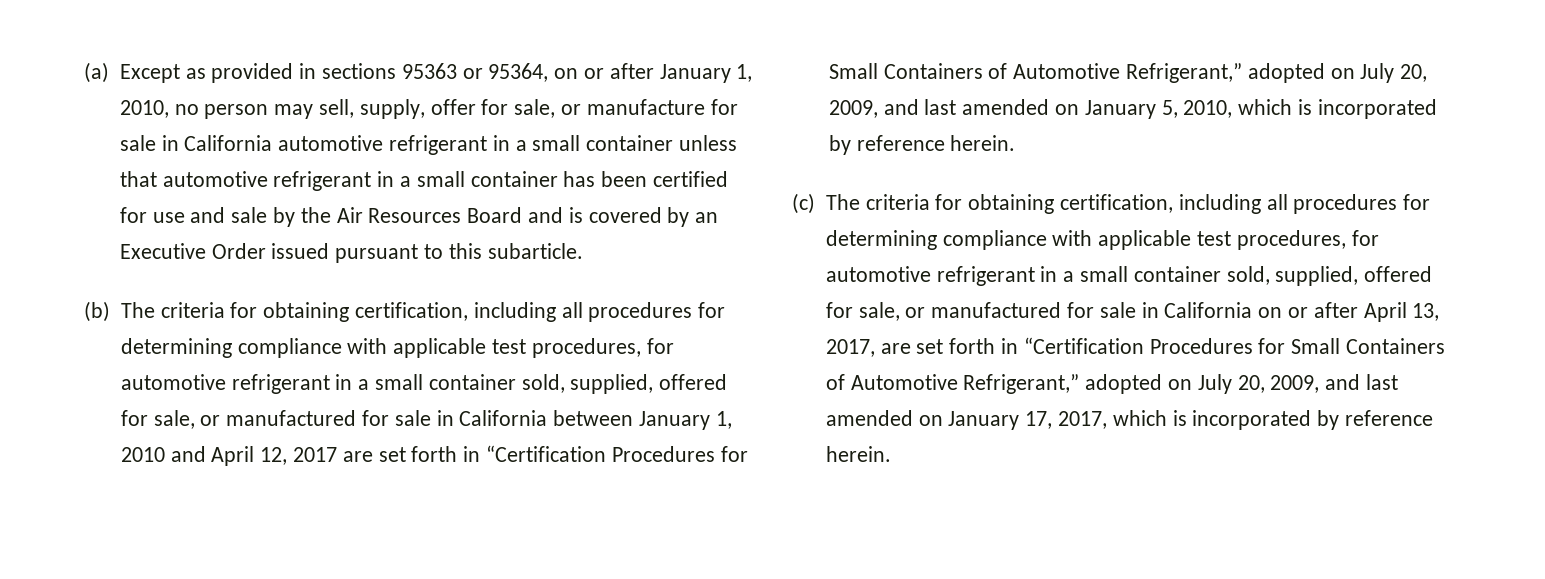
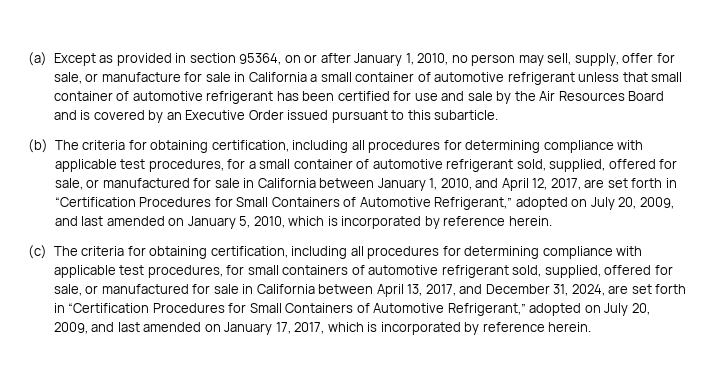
[321,63,483,79] sections 95363 or -> [189,53,236,63] section
[278,135,737,155] [119,171,558,191] automotive refrigerant in a small container unless that automotive refrigerant in a small container -> [310,72,683,85] [53,91,274,104] a small container of automotive refrigerant unless that small container of automotive refrigerant
[120,374,516,394] automotive refrigerant in a small container -> [248,159,514,172] a small container of automotive refrigerant
[120,447,165,462] 2010 -> [440,178,472,190] 2010,
[292,447,337,462] 2017 -> [550,178,581,190] 2017,
[825,266,1221,286] automotive refrigerant in a small container -> [247,265,509,278] small containers of automotive refrigerant
[1258,302,1440,322] [825,339,875,357] on or after April 13, 2017, -> [318,284,605,297] between April 13, 2017, and December 31, 2024,

